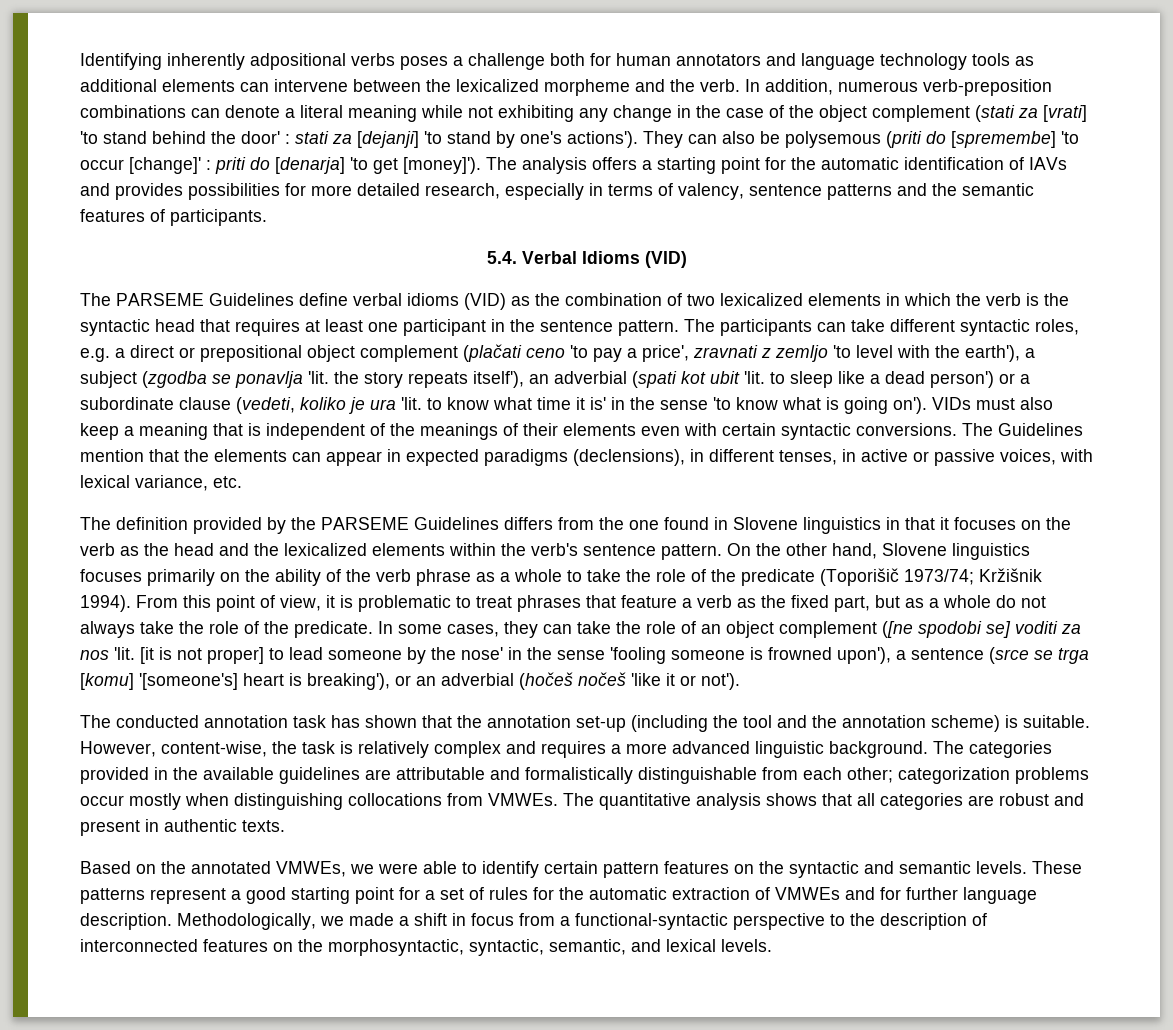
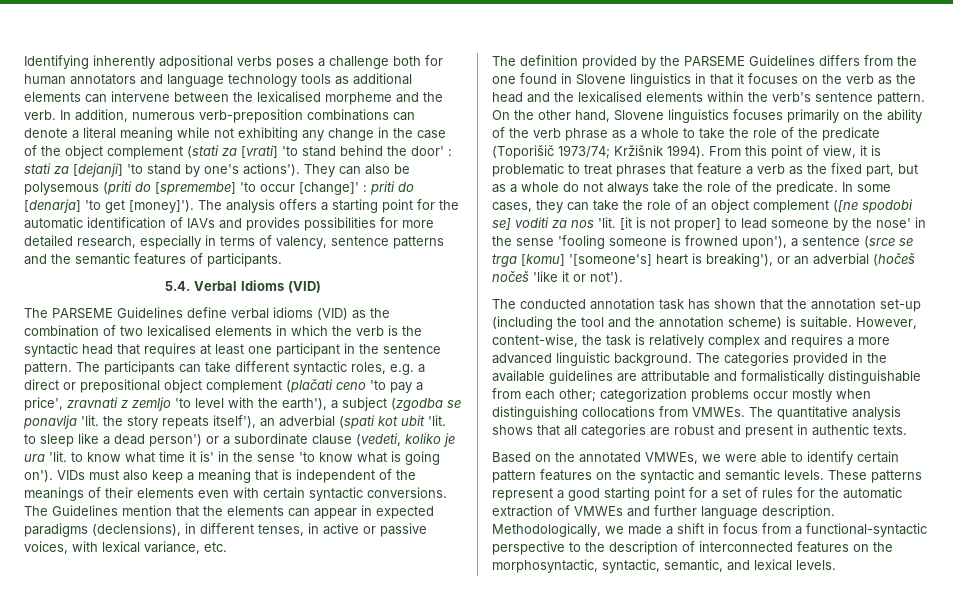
[456,79,539,92] lexicalized -> [257,91,321,103] lexicalised
[720,293,803,306] lexicalized -> [147,325,211,337] lexicalised
[284,543,367,556] lexicalized -> [578,91,642,103] lexicalised
[880,887,901,900] for -> (650, 511) none

